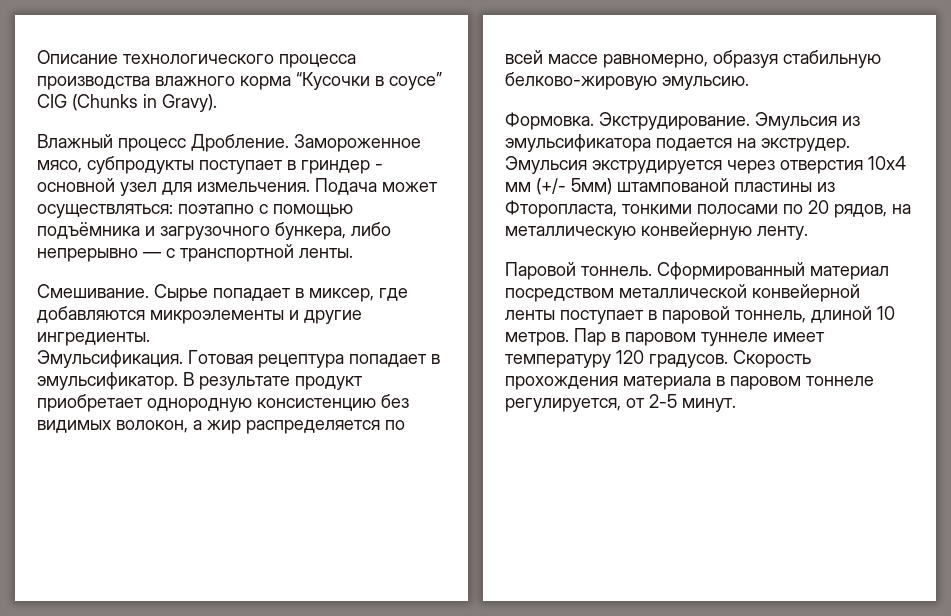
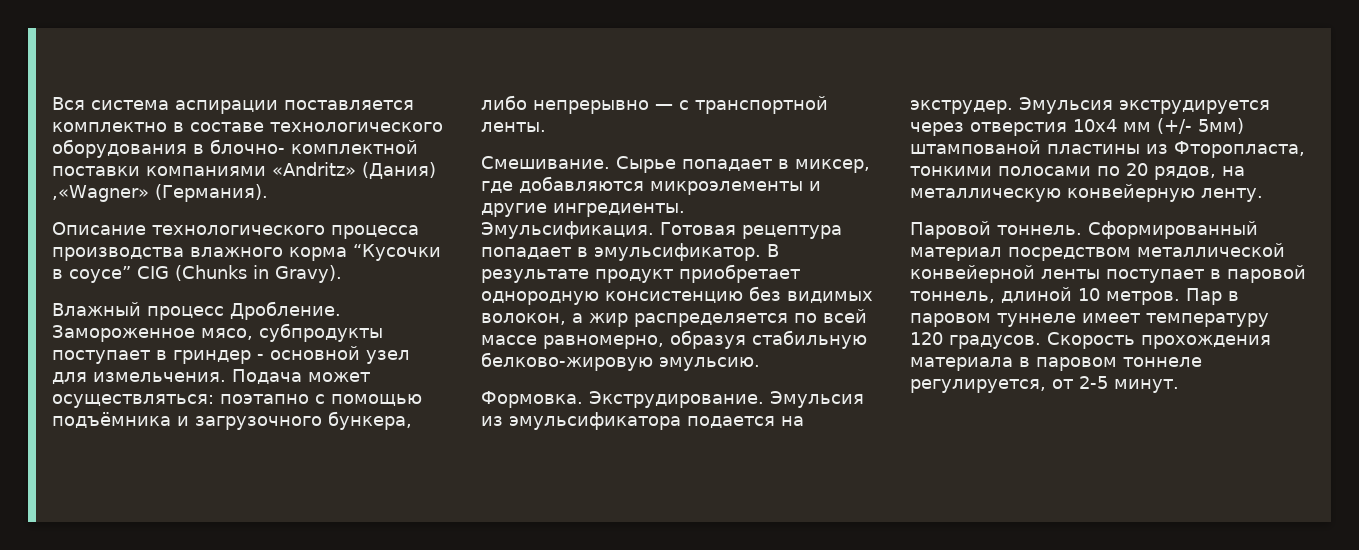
(37, 57) none -> [52,97,414,114] [52,122,443,132] [52,139,418,158] [52,162,436,179] [52,184,268,202] Вся система аспирации поставляется комплектно в составе технологического оборудования в блочно- комплектной поставки компаниями «Andritz» (Дания) ,«Wagner» (Германия). //

